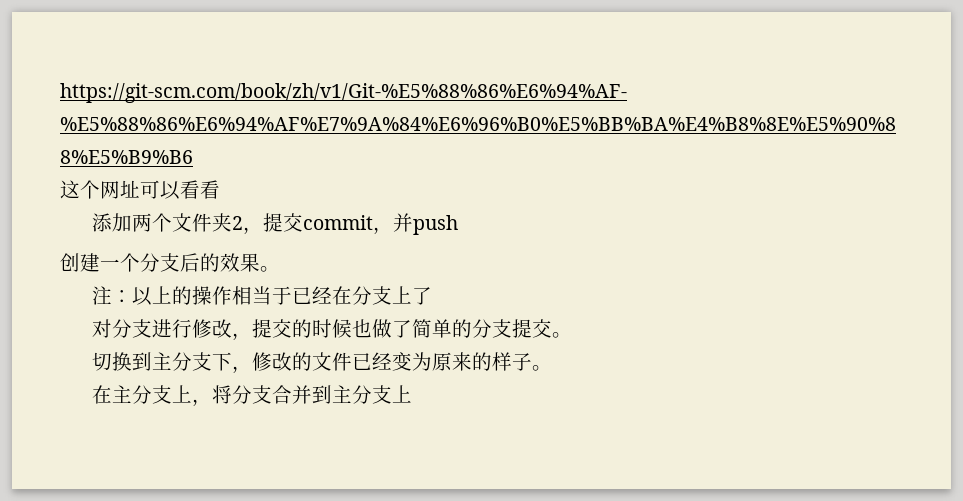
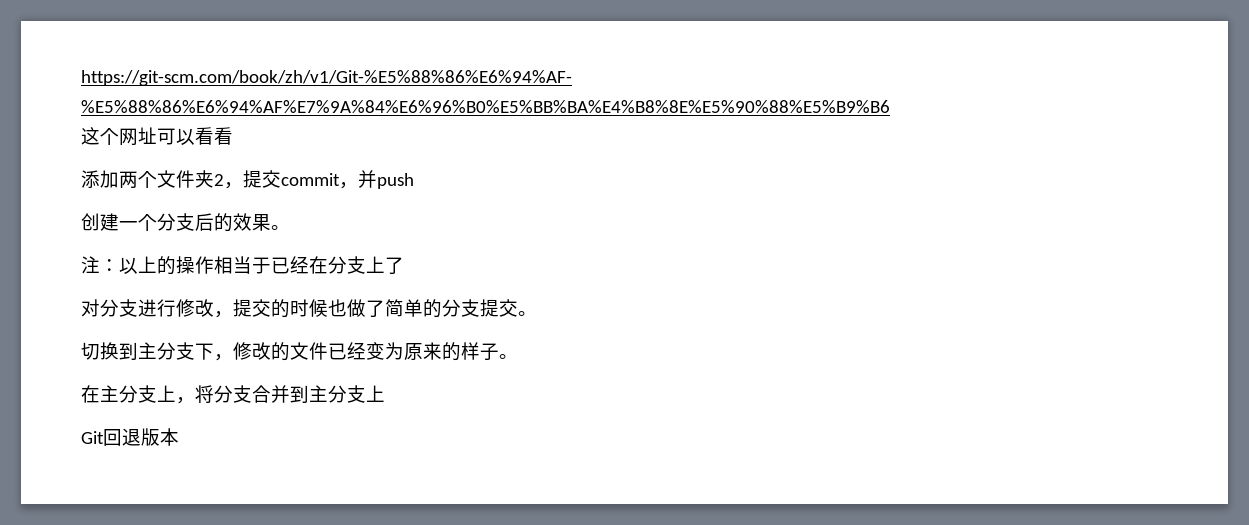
(413, 394) none -> [81,428,179,446] // Git回退版本

